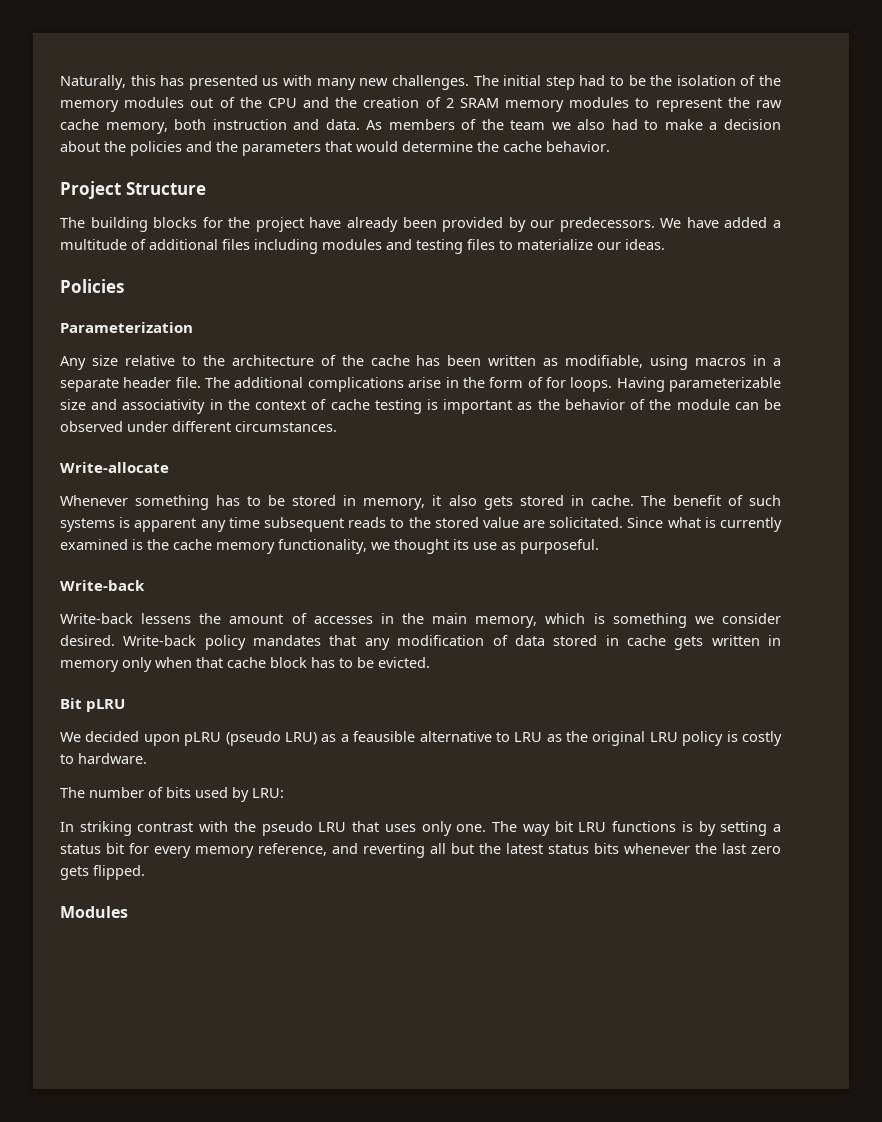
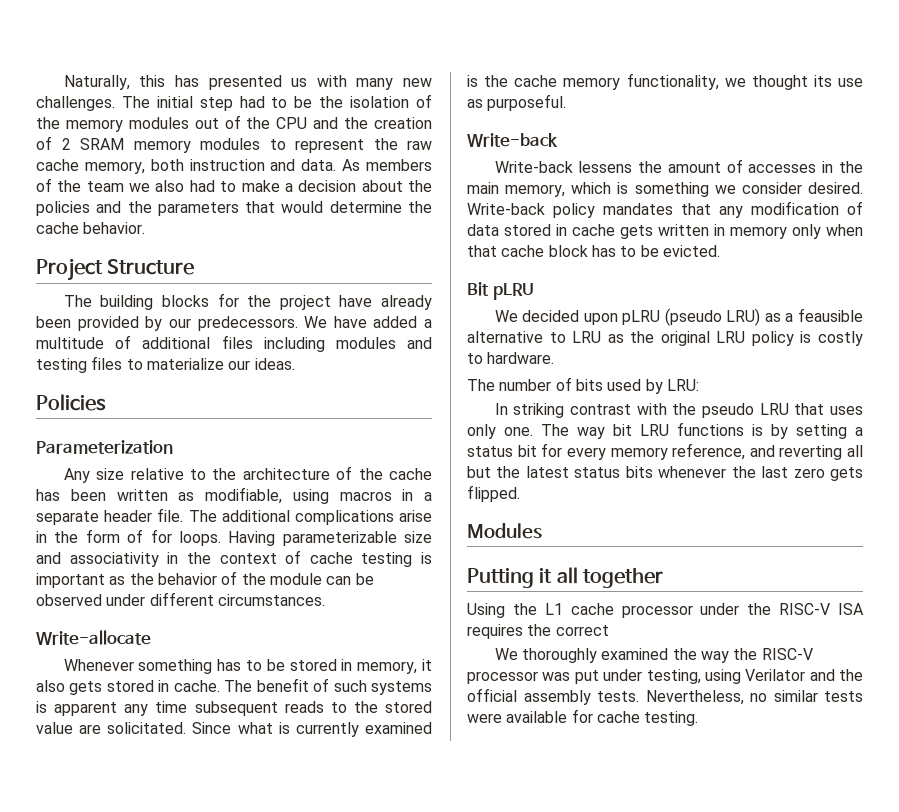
(128, 912) none -> [467,567,664,588] [467,603,864,618] [467,624,609,639] [494,648,813,663] [467,669,863,684] [467,688,863,705] [467,709,699,726] // Putting it all together // Using the L1 cache processor under the RISC-V ISA requires the correct // We thoroughly examined the way the RISC-V processor was put under testing, using Verilator and the official assembly tests. Nevertheless, no similar tests were available for cache testing.

